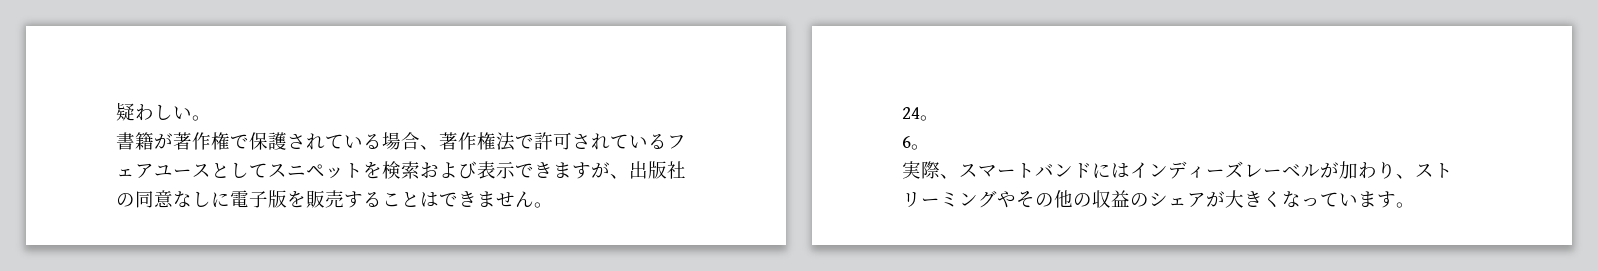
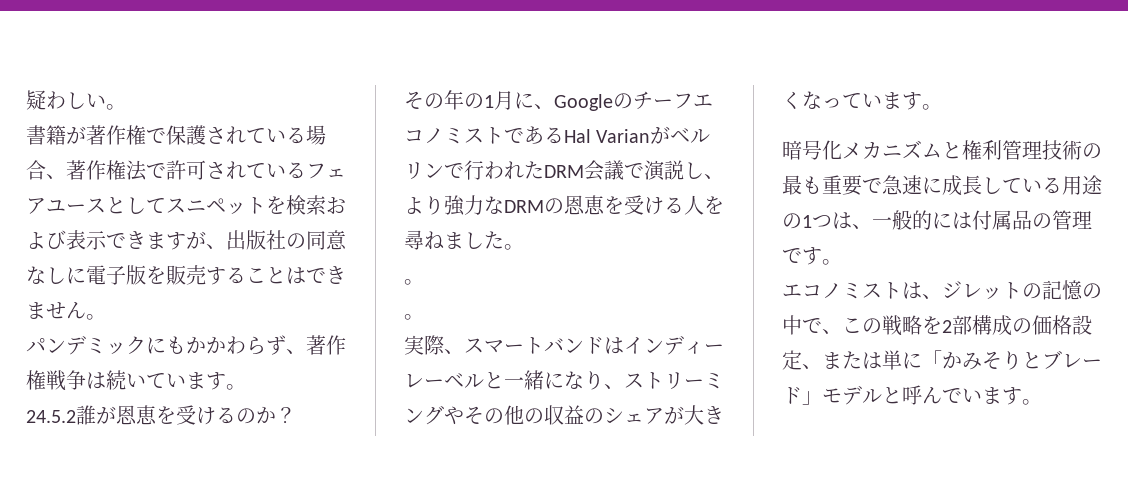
[902,107,939,121] [902,136,911,148] 24。 // 6 -> [26,335,346,355] [26,370,246,391] [26,405,296,425] [404,90,713,111] [404,126,711,144] [404,160,724,181] [404,195,724,216] [404,230,524,250] [404,279,424,285] パンデミックにもかかわらず、著作権戦争は続いています。 // 24.5.2誰が恩恵を受けるのか？ // その年の1月に、GoogleのチーフエコノミストであるHal Varianがベルリンで行われたDRM会議で演説し、より強力なDRMの恩恵を受ける人を尋ねました。 // 。 //
[1092,163,1111,178] に -> (604, 345) none
[1225,161,1244,178] ズ -> (724, 348) none
[1320,161,1377,179] が加わ -> [484,370,584,390] と一緒にな
(1415, 205) none -> [782,140,1102,160] [782,175,1102,196] [782,210,1092,230] [782,247,842,265] [782,280,1102,300] [782,315,1092,336] [782,350,1102,370] [782,385,1042,405] // 暗号化メカニズムと権利管理技術の最も重要で急速に成長している用途の1つは、一般的には付属品の管理です。 // エコノミストは、ジレットの記憶の中で、この戦略を2部構成の価格設定、または単に「かみそりとブレード」モデルと呼んでいます。

